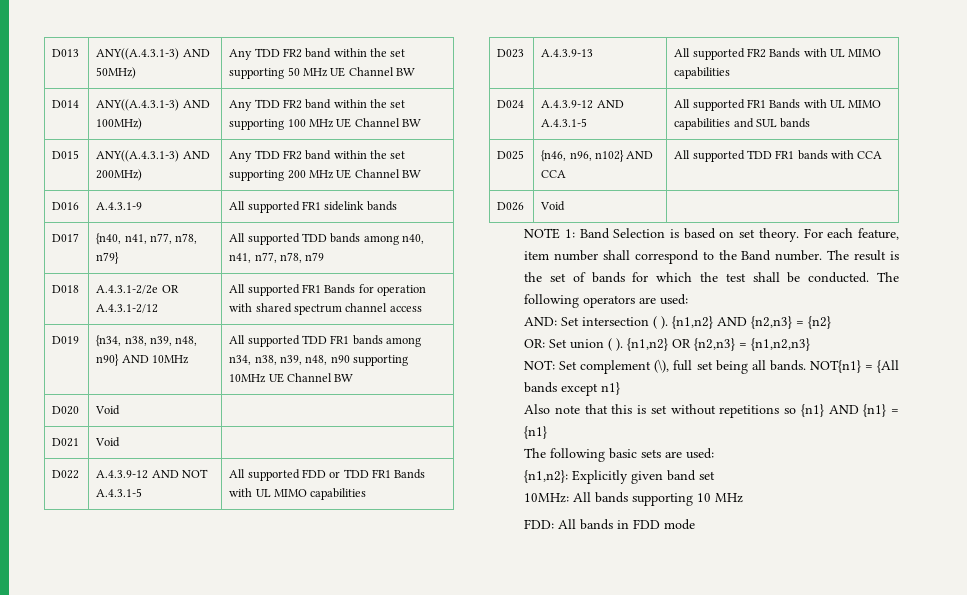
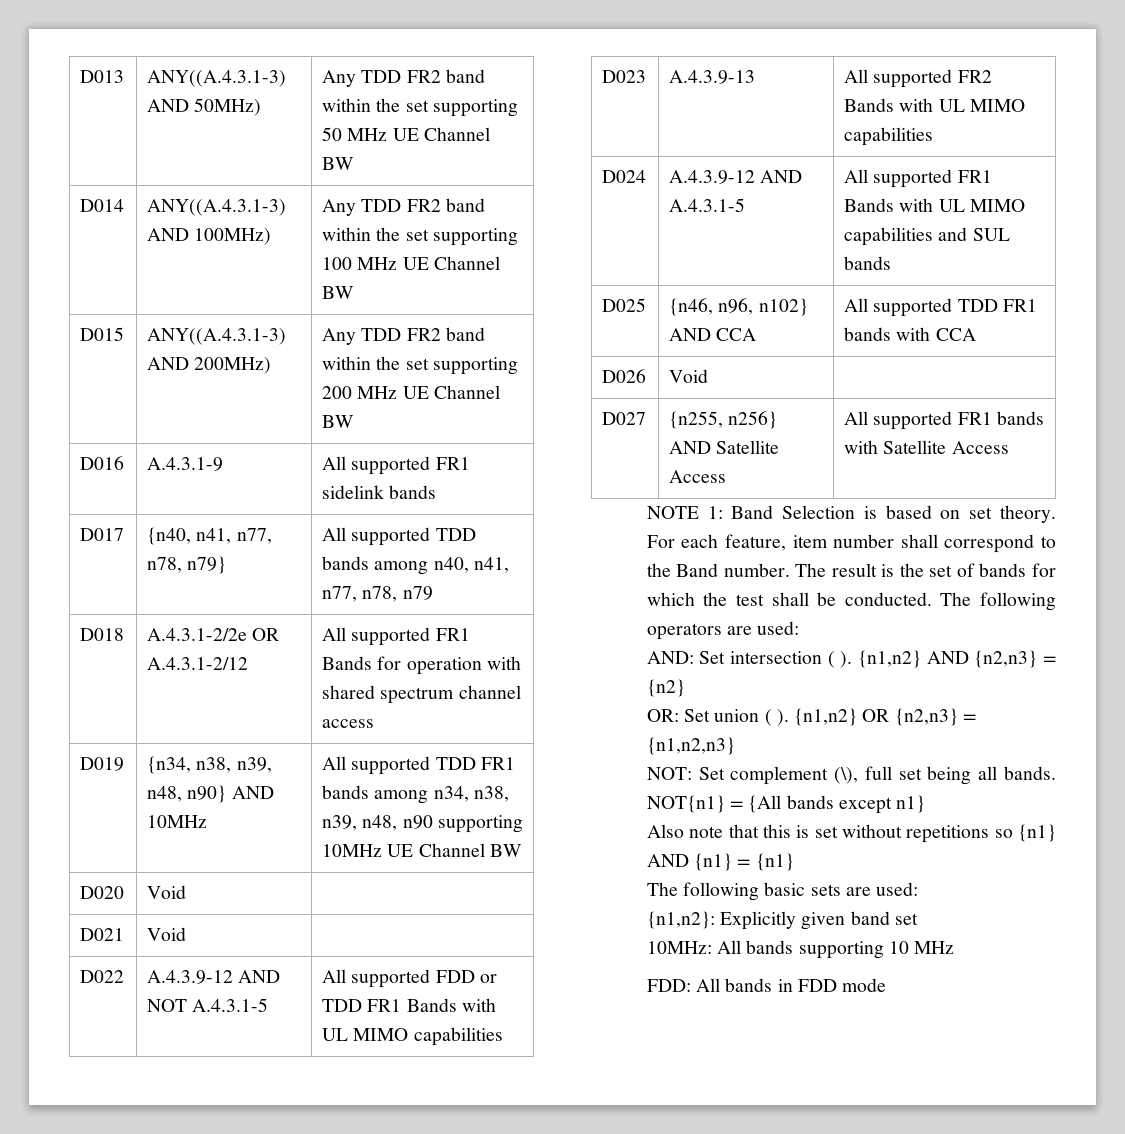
(566, 206) none -> [602,412,647,425] [669,411,778,429] [669,440,780,454] [669,470,727,483] [844,411,1044,430] [844,440,1009,454] // D027 | {n255, n256} AND Satellite Access | All supported FR1 bands with Satellite Access

